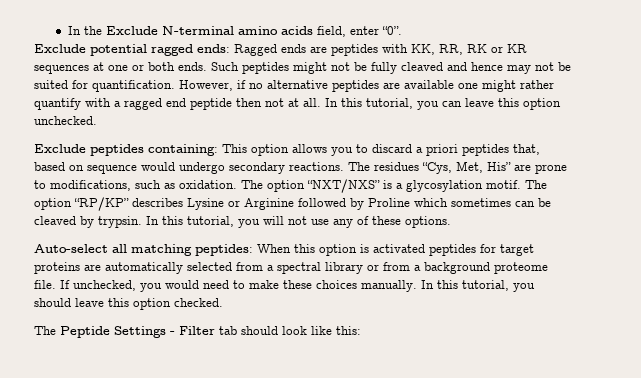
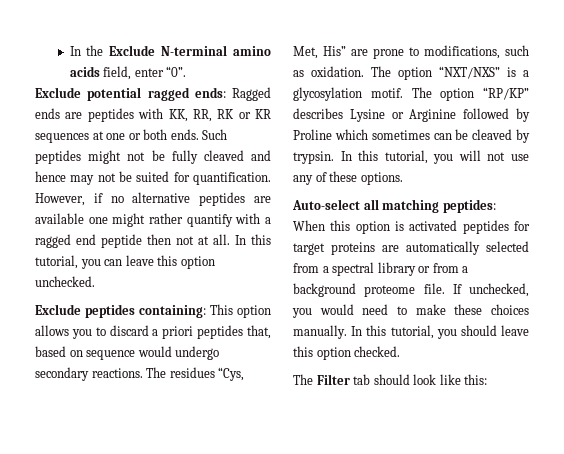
[60,326,175,338] Peptide Settings - -> (313, 379) none

